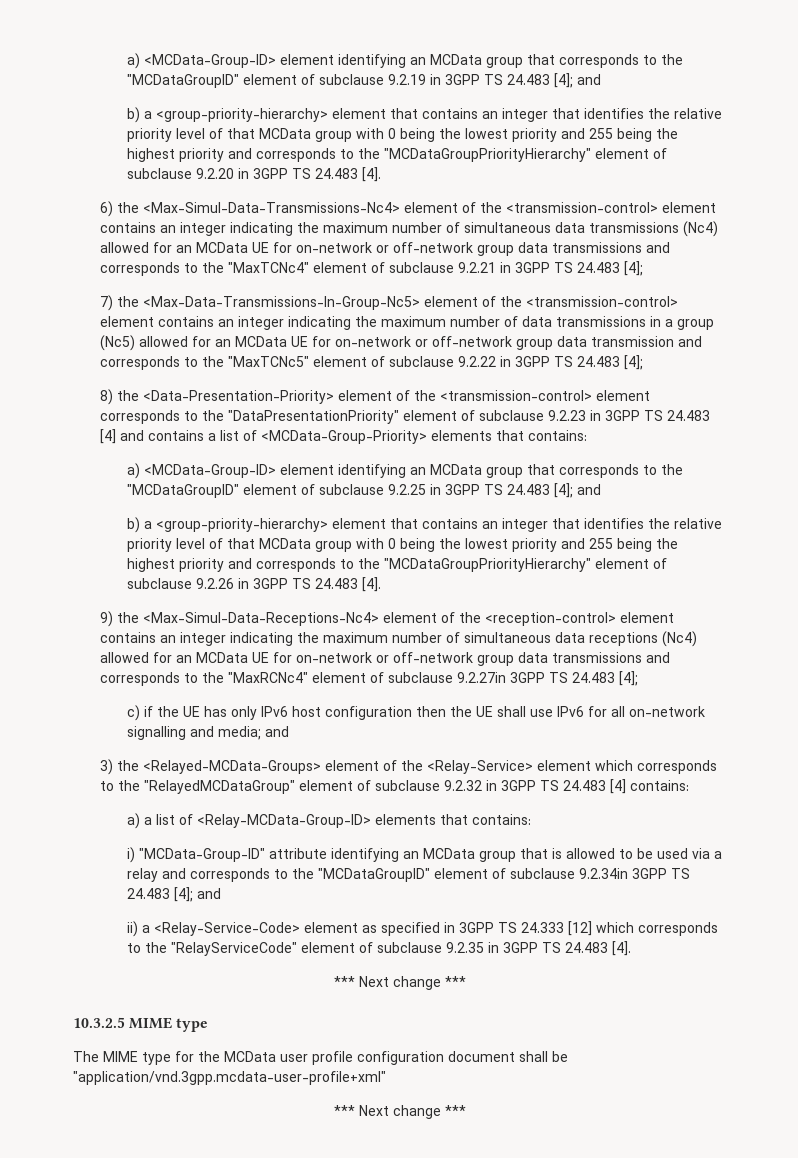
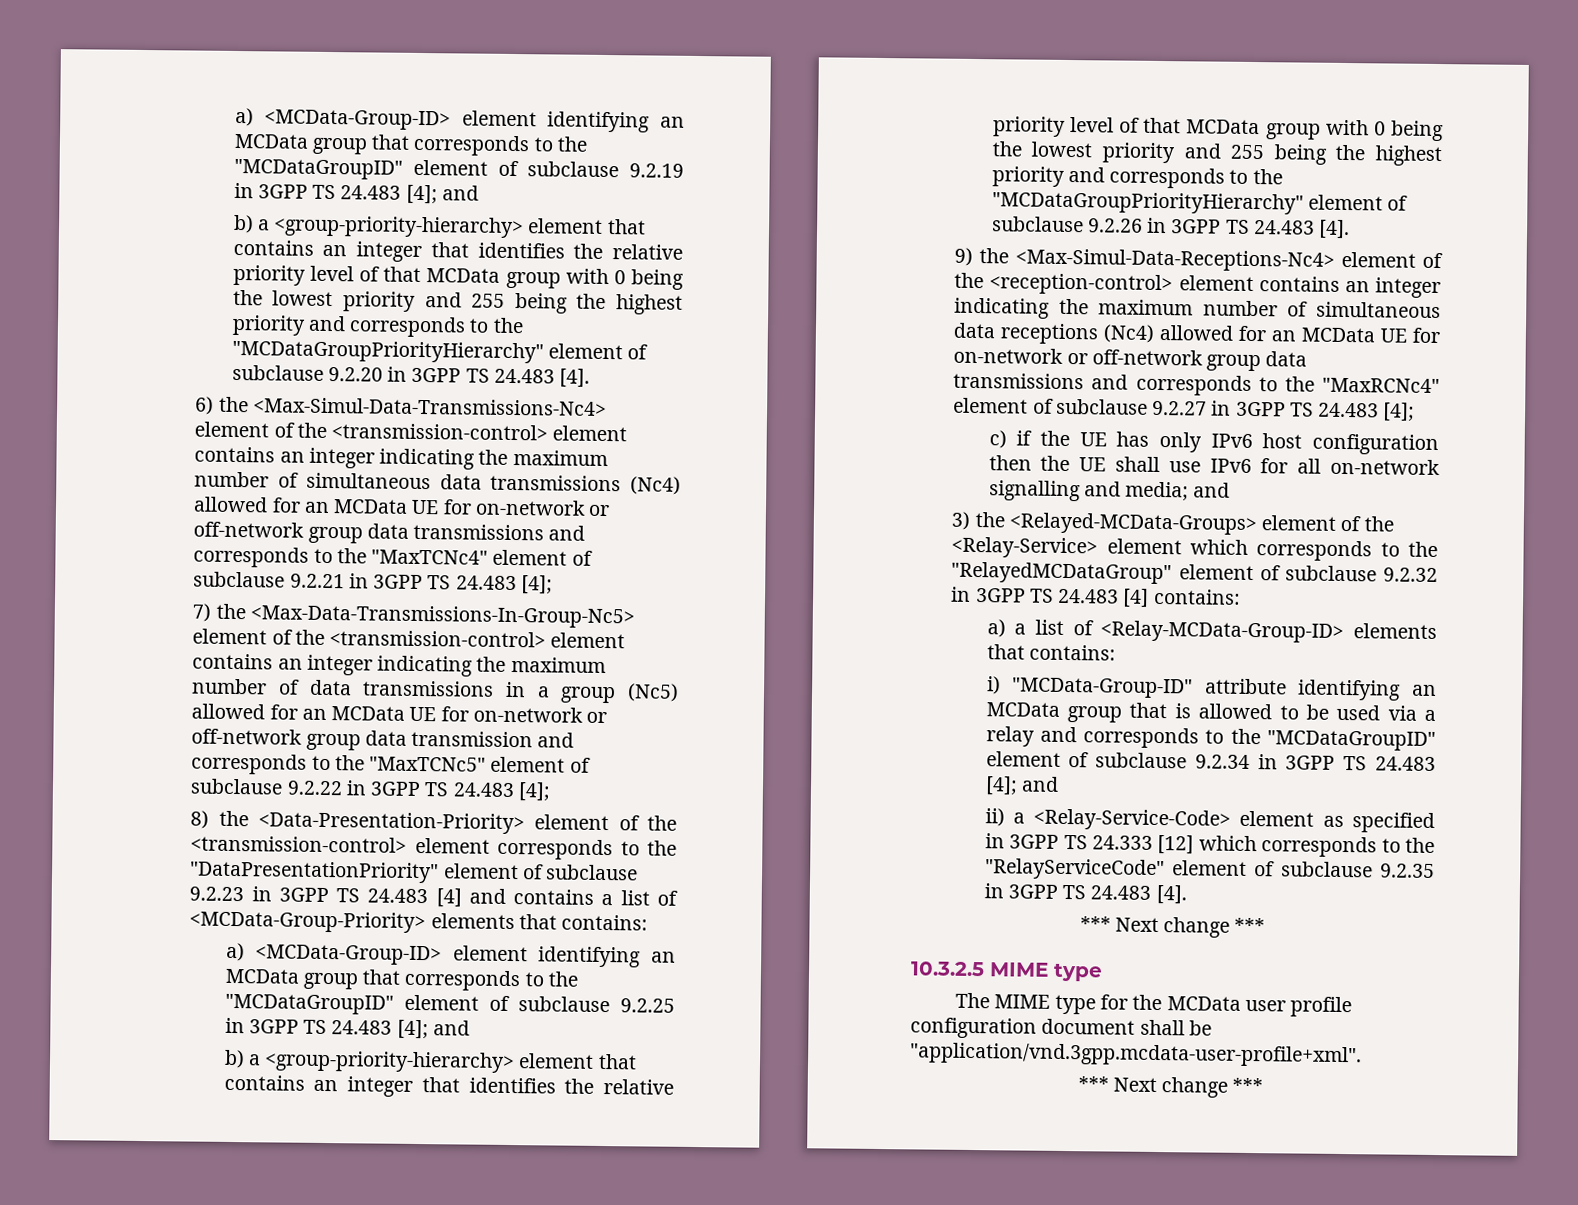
[456,672,506,683] 9.2.27in -> [1152,400,1232,416] 9.2.27 in
[578,868,628,879] 9.2.34in -> [1194,754,1278,770] 9.2.34 in
[73,1071,386,1085] "application/vnd.3gpp.mcdata-user-profile+xml" -> [910,1042,1362,1068] "application/vnd.3gpp.mcdata-user-profile+xml".

